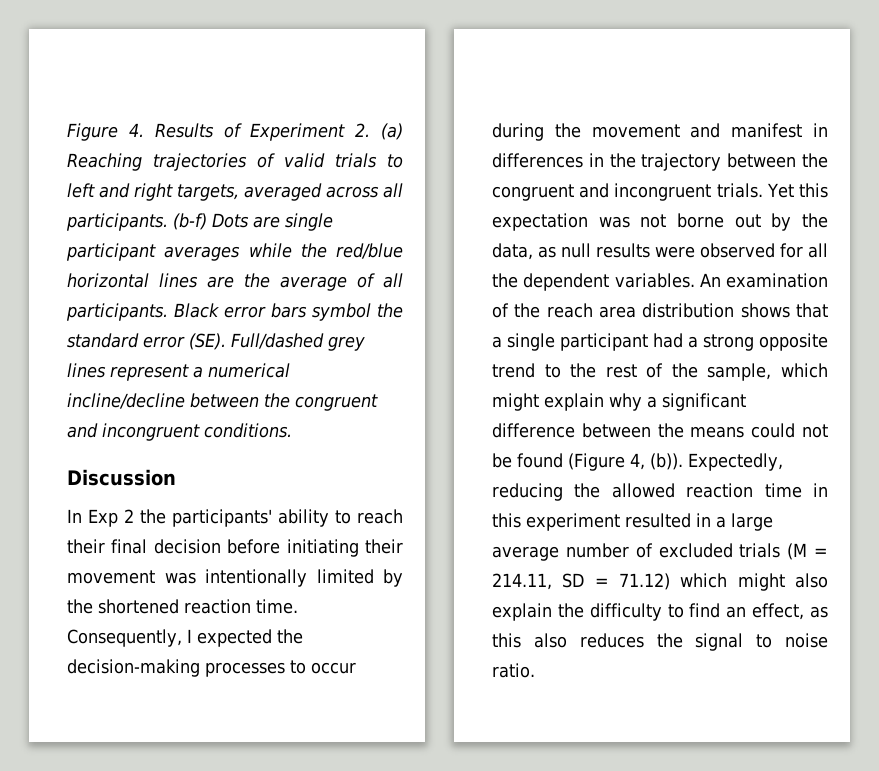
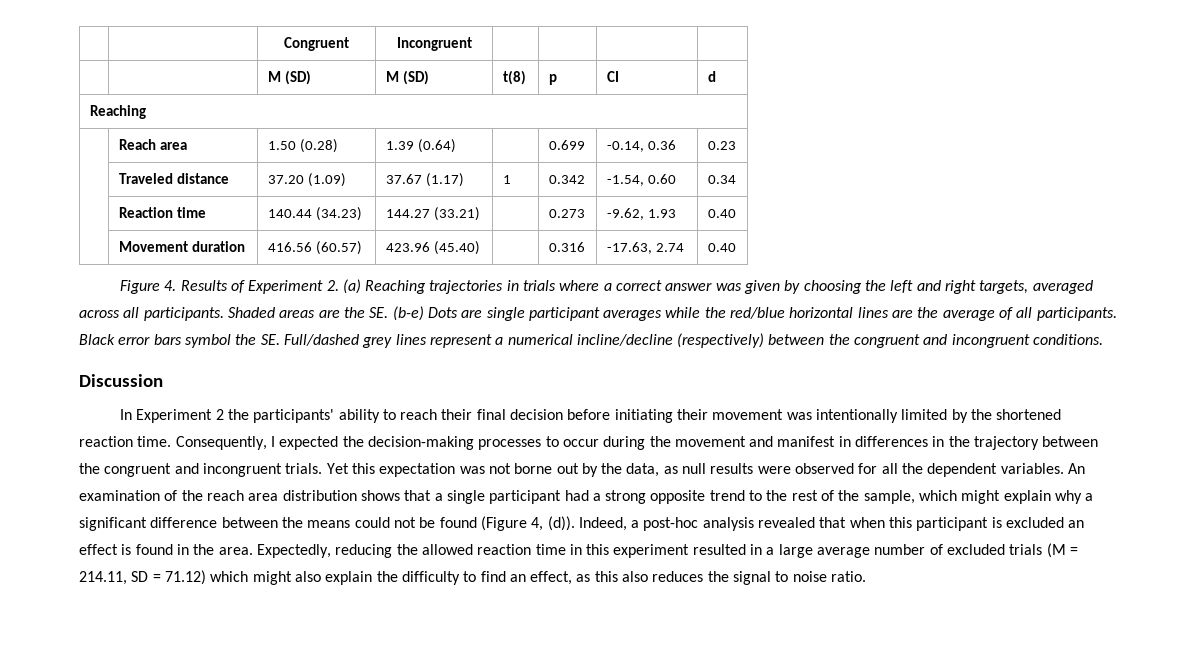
(67, 132) none -> [284,37,349,51] [396,37,472,51] [267,70,311,85] [385,70,429,85] [502,70,526,85] [548,74,557,85] [606,71,619,82] [707,71,716,82] [89,105,146,119] [118,139,187,150] [267,139,338,153] [385,139,456,153] [548,140,585,150] [606,140,676,152] [707,141,736,150] [118,173,229,184] [267,173,346,187] [385,173,464,187] [502,175,511,184] [548,175,585,184] [606,174,676,186] [707,175,736,184] [118,207,206,218] [267,207,362,221] [385,207,480,221] [548,209,585,218] [606,208,676,220] [707,209,736,218] [118,241,245,252] [267,241,362,255] [385,241,480,255] [548,242,585,252] [606,242,684,254] [707,243,736,252] | | Congruent | Incongruent | | | | // | | M (SD) | M (SD) | t(8) | p | CI | d // Reaching // | Reach area | 1.50 (0.28) | 1.39 (0.64) | | 0.699 | -0.14, 0.36 | 0.23 // | Traveled distance | 37.20 (1.09) | 37.67 (1.17) | 1 | 0.342 | -1.54, 0.60 | 0.34 // | Reaction time | 140.44 (34.23) | 144.27 (33.21) | | 0.273 | -9.62, 1.93 | 0.40 // | Movement duration | 416.56 (60.57) | 423.96 (45.40) | | 0.316 | -17.63, 2.74 | 0.40 //
[257,153,403,168] of valid trials to -> [506,280,886,294] in trials where a correct answer was given by choosing the
[173,213,207,230] (b-f) -> [227,306,424,321] Shaded areas are the SE. (b-e)
[67,333,226,350] standard error (SE). -> [260,334,280,345] SE.
(185, 401) none -> [677,333,765,348] (respectively)
[88,509,118,527] Exp -> [136,409,213,423] Experiment
[649,453,683,470] (b)). -> [547,516,1085,531] [79,544,253,555] (d)). Indeed, a post-hoc analysis revealed that when this participant is excluded an effect is found in the area.

